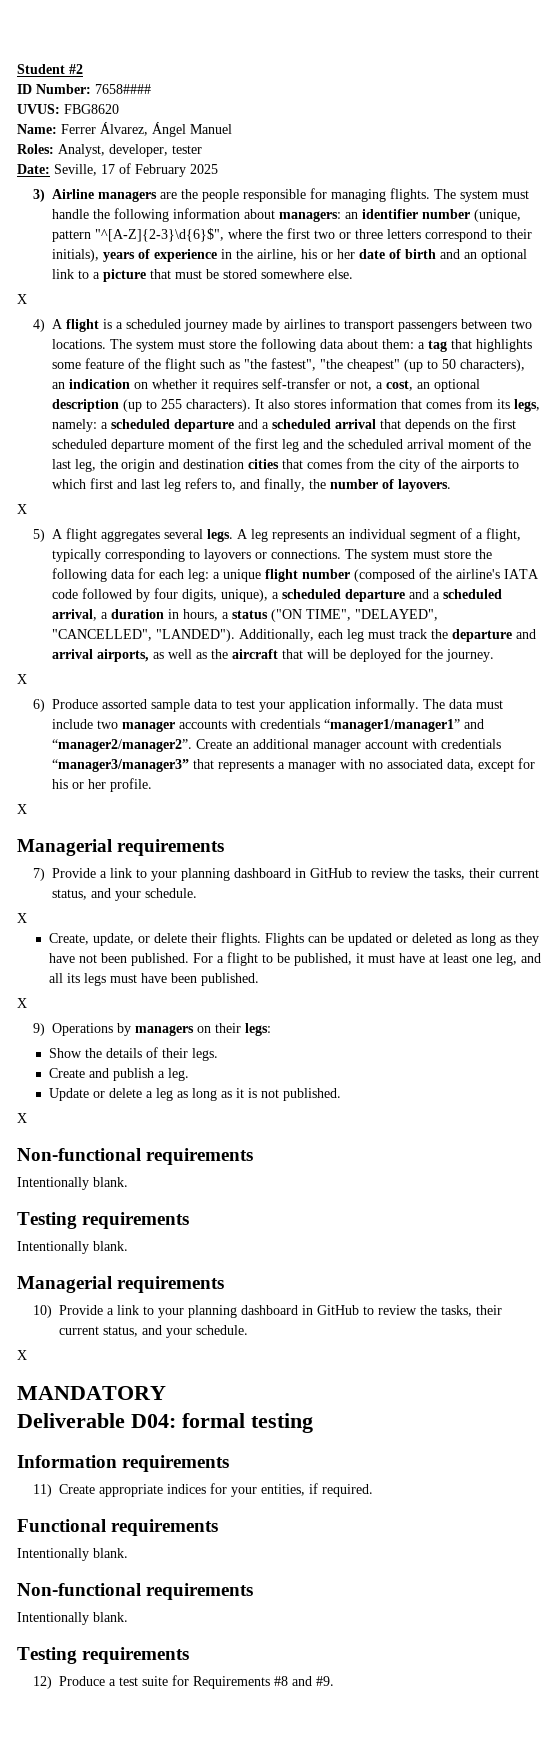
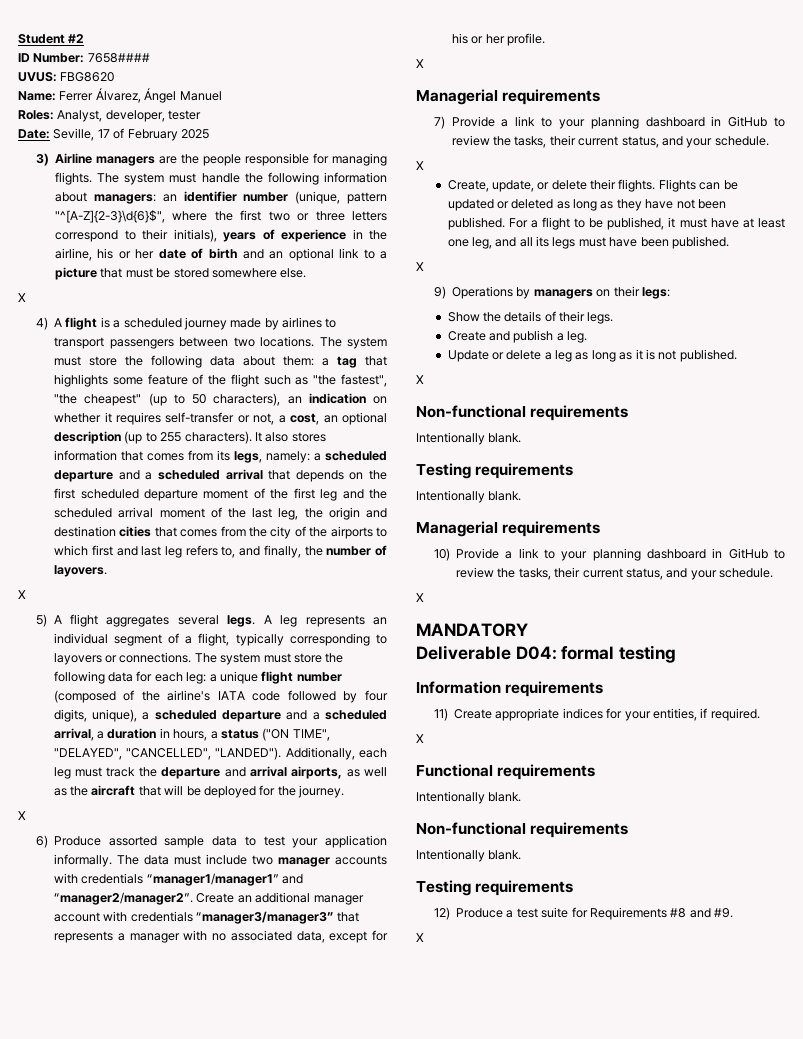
(374, 1490) none -> [416,734,424,743] // X
(335, 1681) none -> [416,933,424,942] // X

